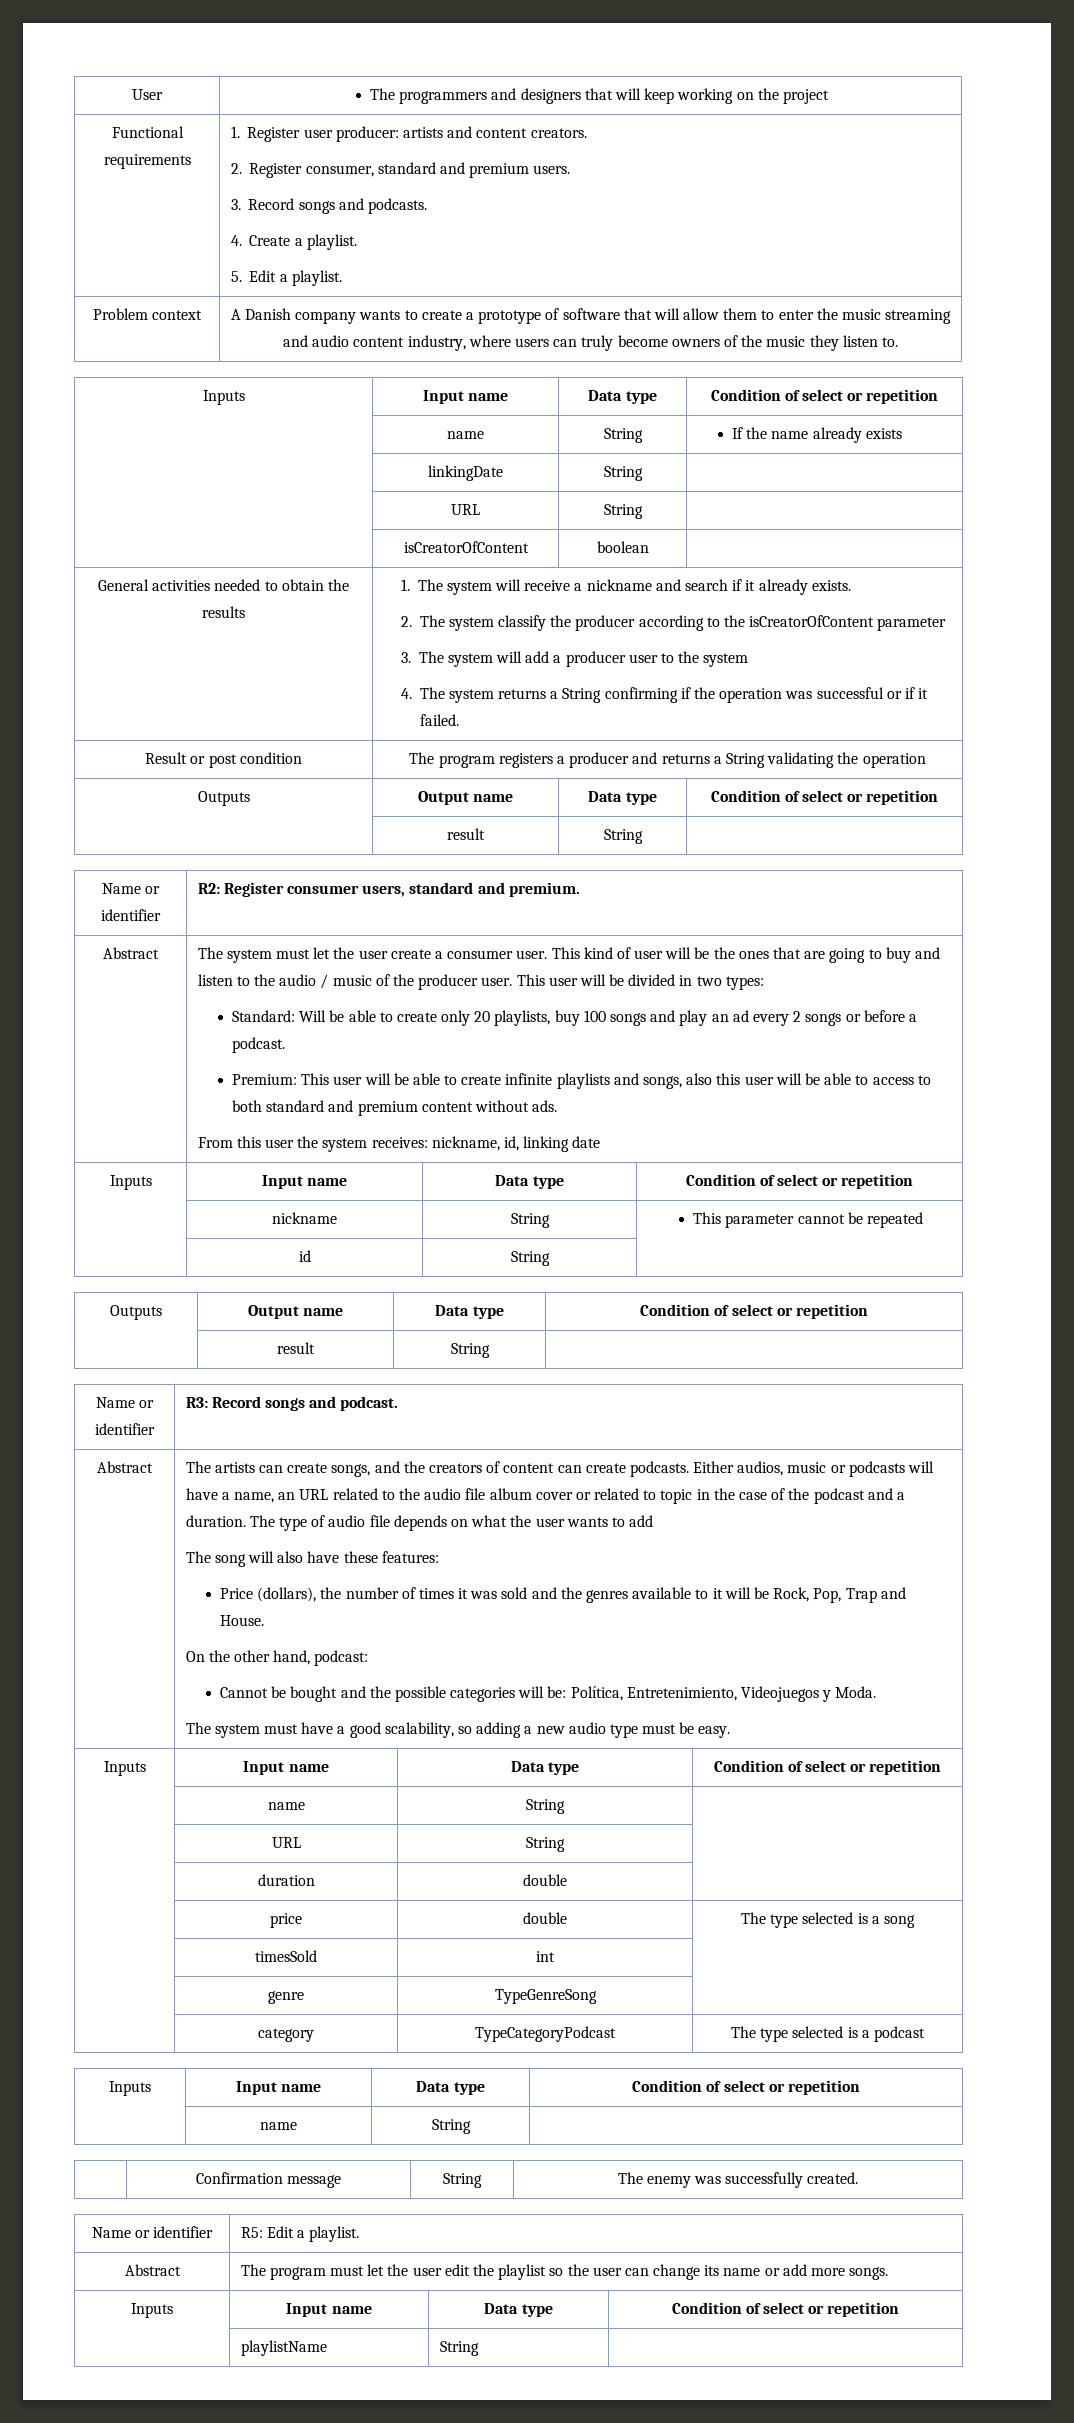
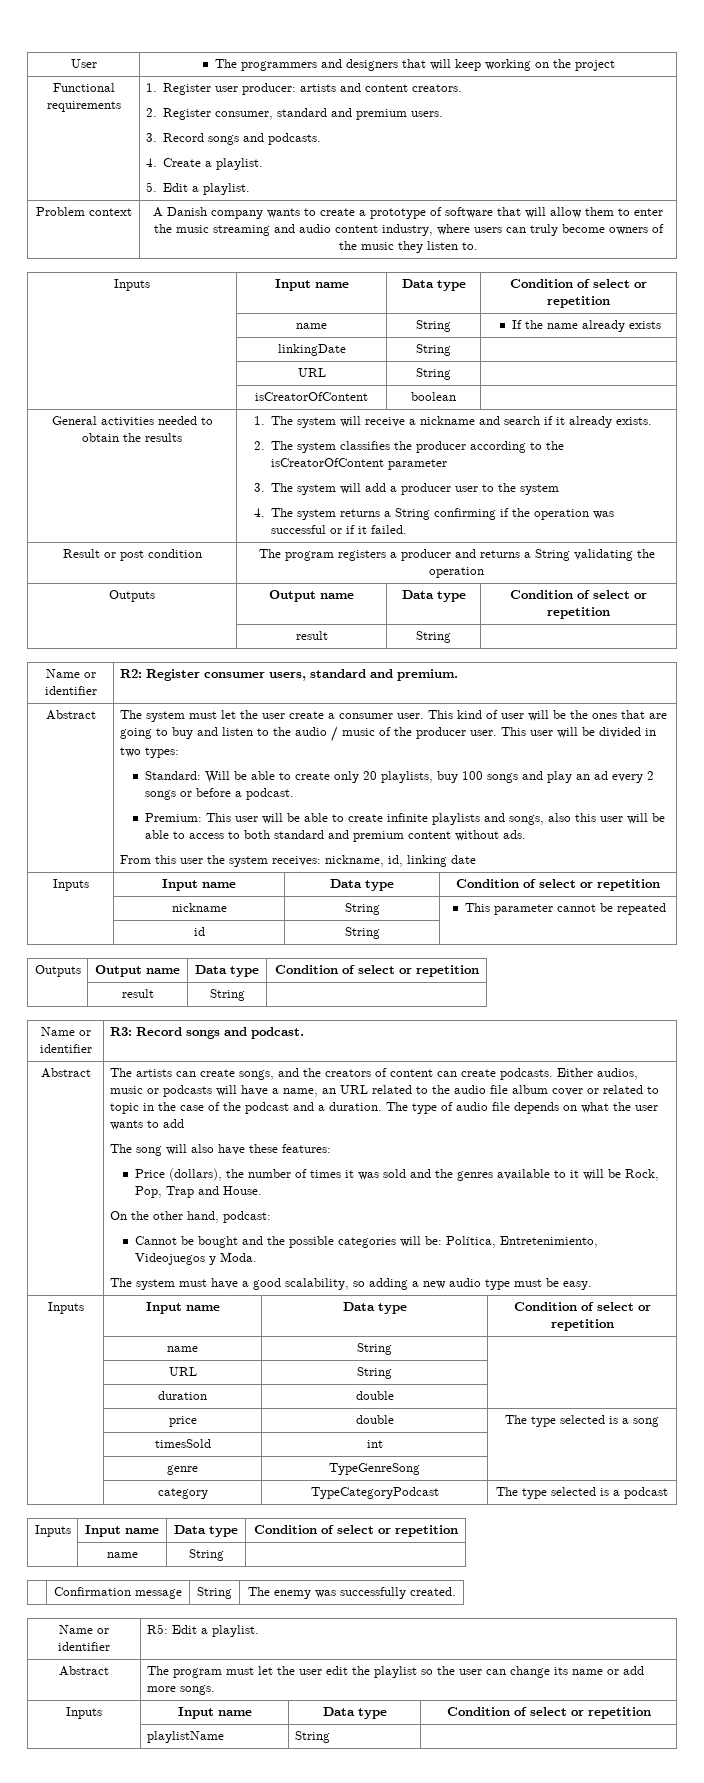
[498,615,547,631] classify -> [340,441,391,450] classifies

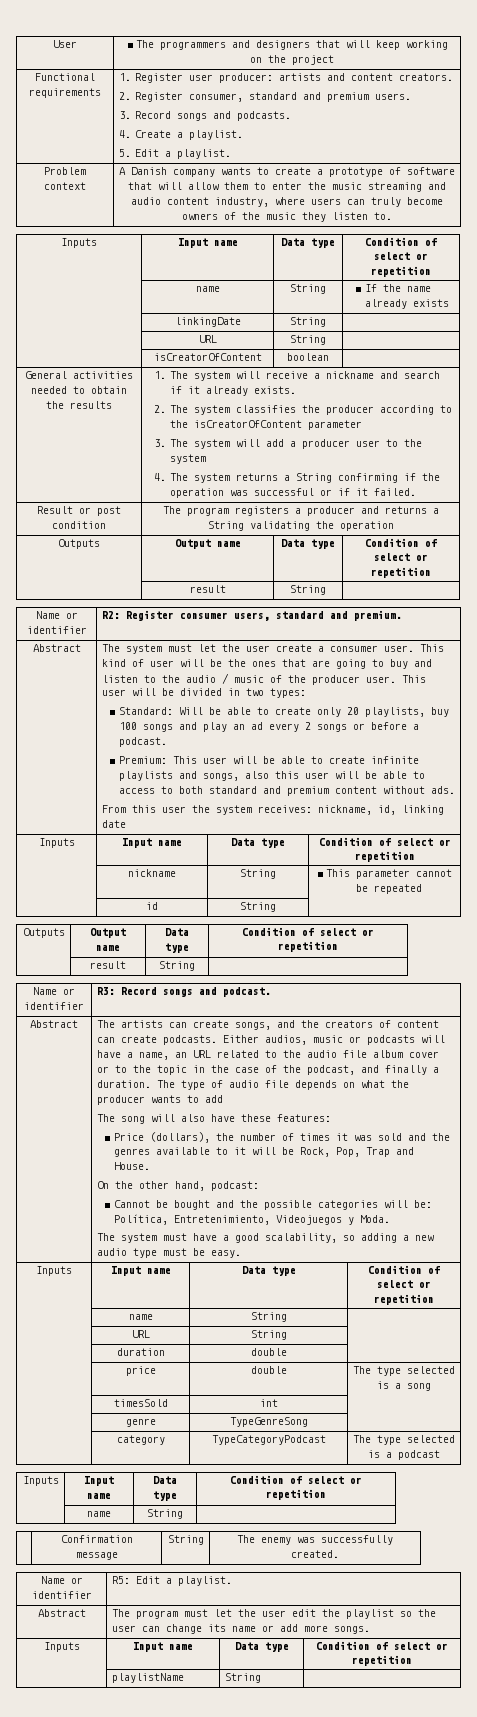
[602,1085,659,1094] related to -> [114,1065,151,1073] to the
[244,1102,314,1114] podcast and -> [306,1065,427,1075] podcast, and finally
[634,1105,658,1111] user -> [96,1095,145,1105] producer

